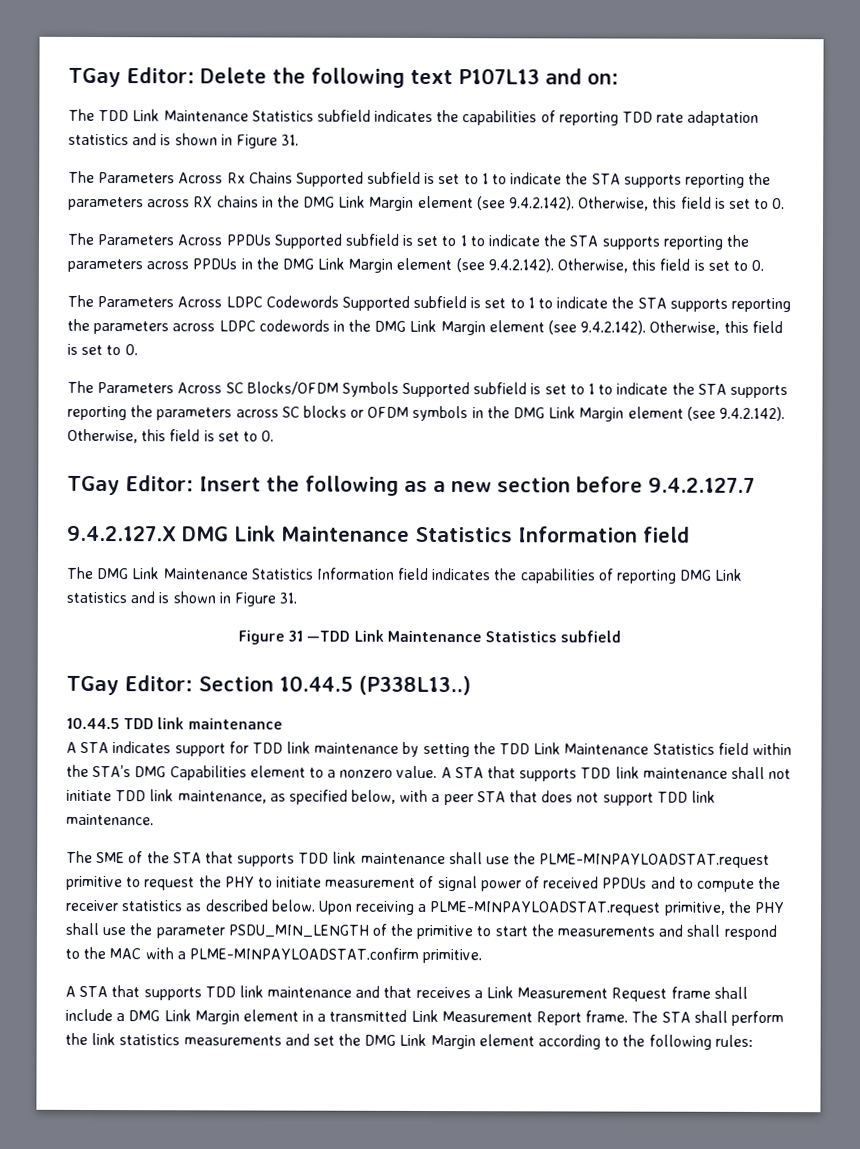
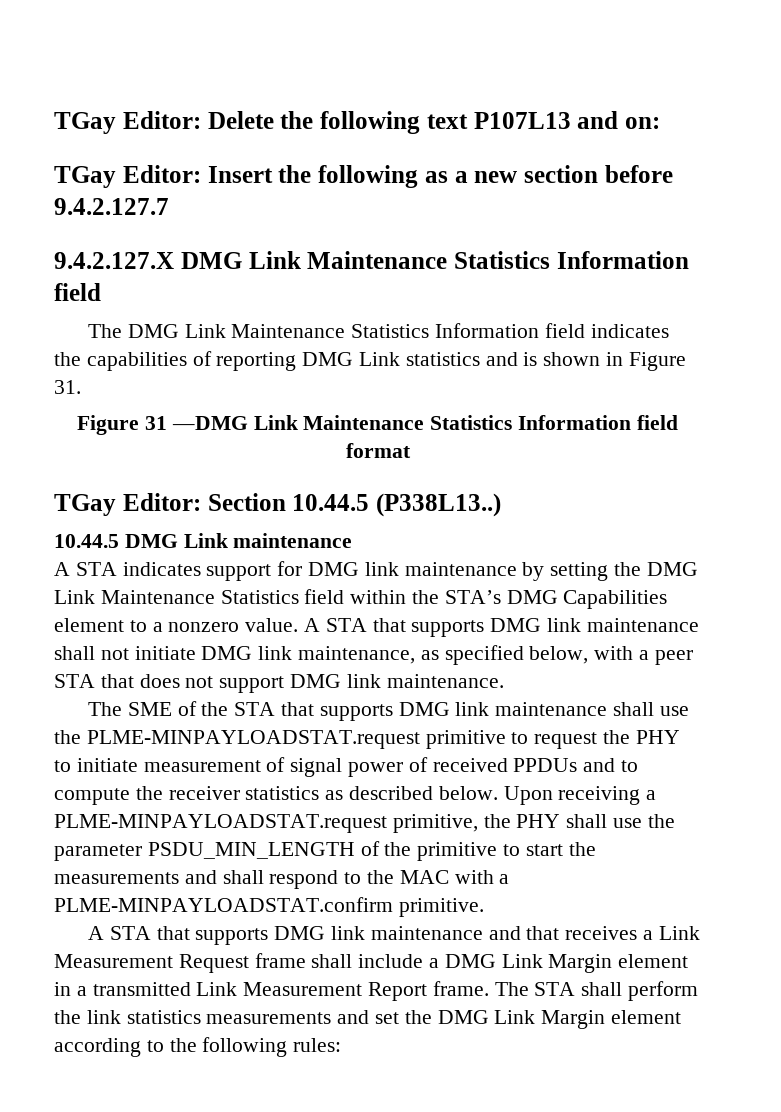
[68,108,760,126] [68,133,300,149] [68,170,772,188] [68,195,786,211] [67,232,750,250] [67,257,765,273] [67,294,791,313] [67,318,783,336] [67,343,138,356] [67,380,788,399] [67,405,785,422] [67,428,275,444] // The TDD Link Maintenance Statistics subfield indicates the capabilities of reporting TDD rate adaptation statistics and is shown in Figure 31. // The Parameters Across Rx Chains Supported subfield is set to 1 to indicate the STA supports reporting the parameters across RX chains in the DMG Link Margin element (see 9.4.2.142). Otherwise, this field is set to 0. // The Parameters Across PPDUs Supported subfield is set to 1 to indicate the STA supports reporting the parameters across PPDUs in the DMG Link Margin element (see 9.4.2.142). Otherwise, this field is set to 0. // The Parameters Across LDPC Codewords Supported subfield is set to 1 to indicate the STA supports reporting the parameters across LDPC codewords in the DMG Link Margin element (see 9.4.2.142). Otherwise, this field is set to 0. // The Parameters Across SC Blocks/OFDM Symbols Supported subfield is set to 1 to indicate the STA supports reporting the parameters across SC blocks or OFDM symbols in the DMG Link Margin element (see 9.4.2.142). Otherwise, this field is set to 0. -> (660, 123) none
[306,629,622,643] —TDD Link Maintenance Statistics subfield -> [171,415,678,430] [345,443,411,458] —DMG Link Maintenance Statistics Information field format
[123,717,185,730] TDD link -> [124,533,228,548] DMG Link
[251,742,283,754] TDD -> [308,562,360,576] DMG
[499,743,531,755] TDD -> [646,562,698,576] DMG
[580,767,612,779] TDD -> [490,618,542,632] DMG
[115,790,147,802] TDD -> [201,646,253,660] DMG
[656,791,688,803] TDD -> [290,674,342,688] DMG
[298,852,330,864] TDD -> [398,702,450,716] DMG
[204,986,236,998] TDD -> [274,926,326,940] DMG

